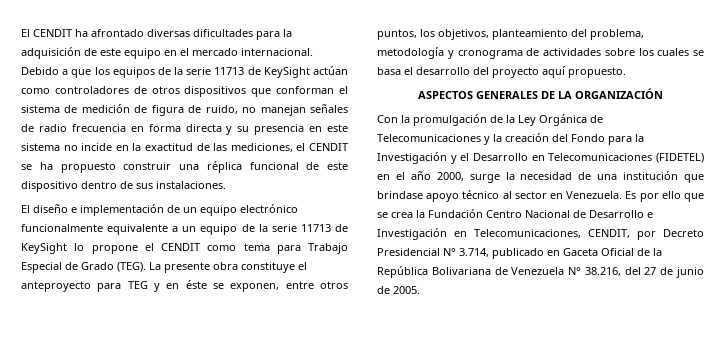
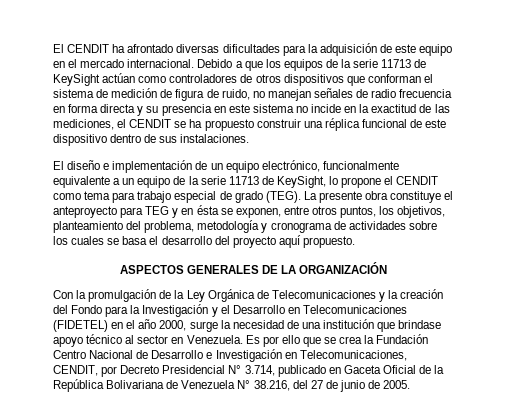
[240,204,298,213] electrónico -> [261,160,320,172] electrónico,
[21,243,67,254] KeySight -> [276,176,326,188] KeySight,
[308,243,348,254] [21,262,114,273] Trabajo Especial de Grado -> [137,191,263,203] trabajo especial de grado
[185,280,207,289] éste -> [196,205,219,215] ésta

